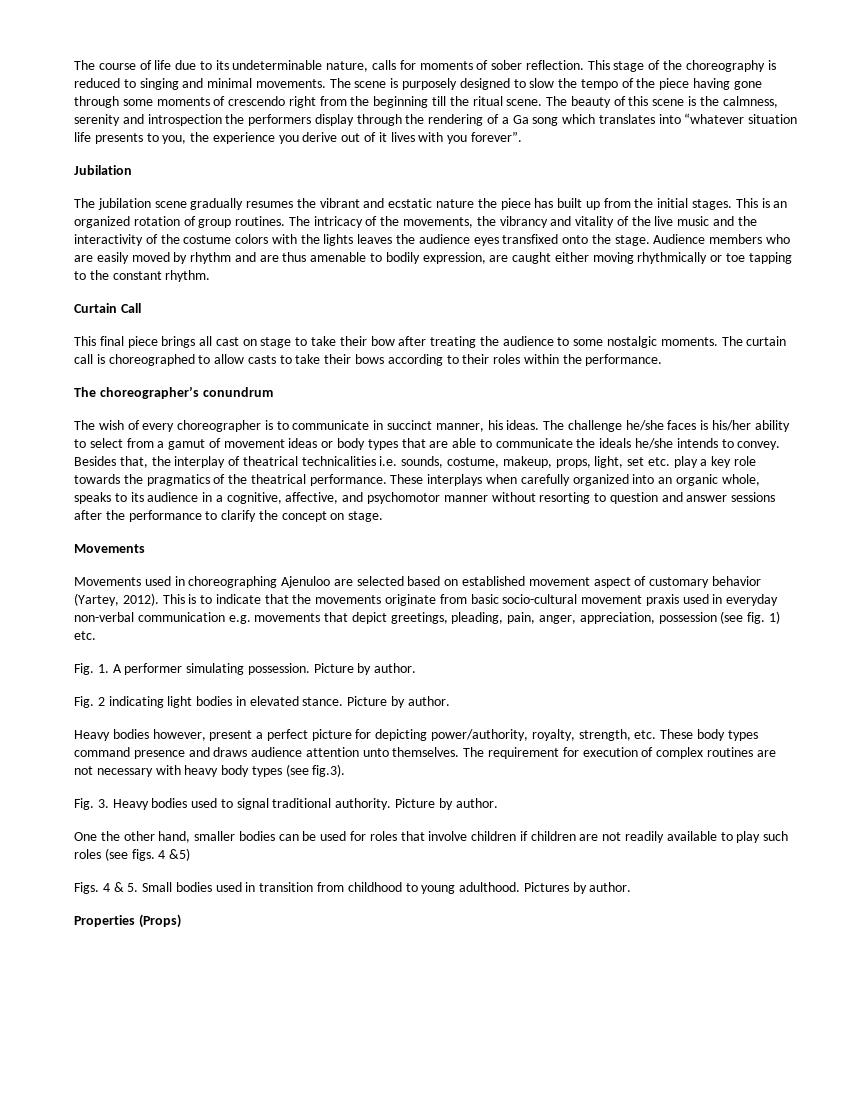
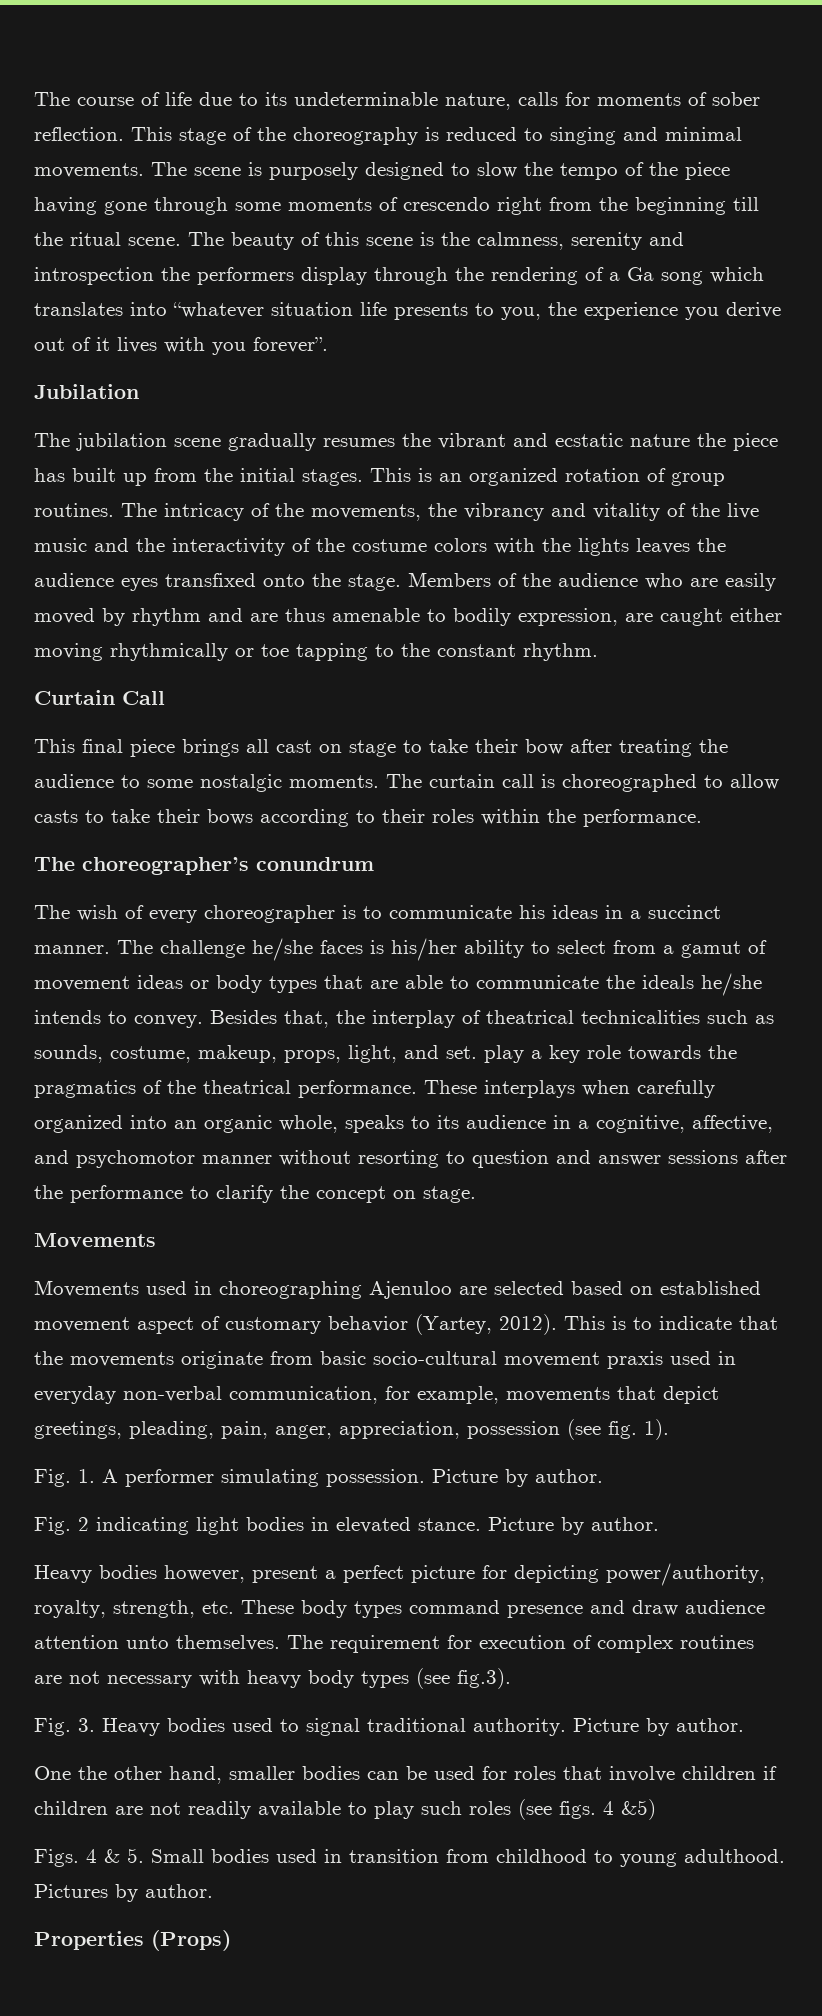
[653,234,763,244] Audience members -> [408,572,638,587] Members of the audience
[373,420,540,432] in succinct manner, his ideas. -> [519,905,721,919] [34,945,110,954] his ideas in a succinct manner.
[379,456,398,466] i.e. -> [707,1010,774,1024] such as
[627,457,670,466] set etc. -> [404,1045,477,1059] and set.
[137,612,251,624] communication e.g. -> [229,1386,499,1404] communication, for example,
[768,611,780,624] [74,631,96,640] 1) etc. -> [644,1419,669,1440] 1).
[213,747,248,757] draws -> [632,1600,678,1616] draw

